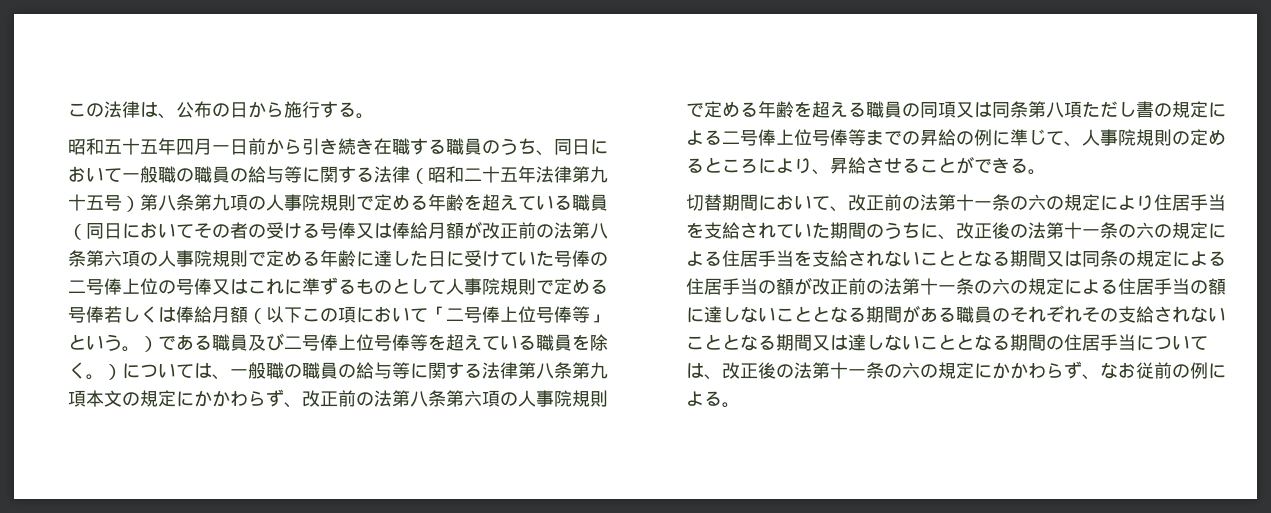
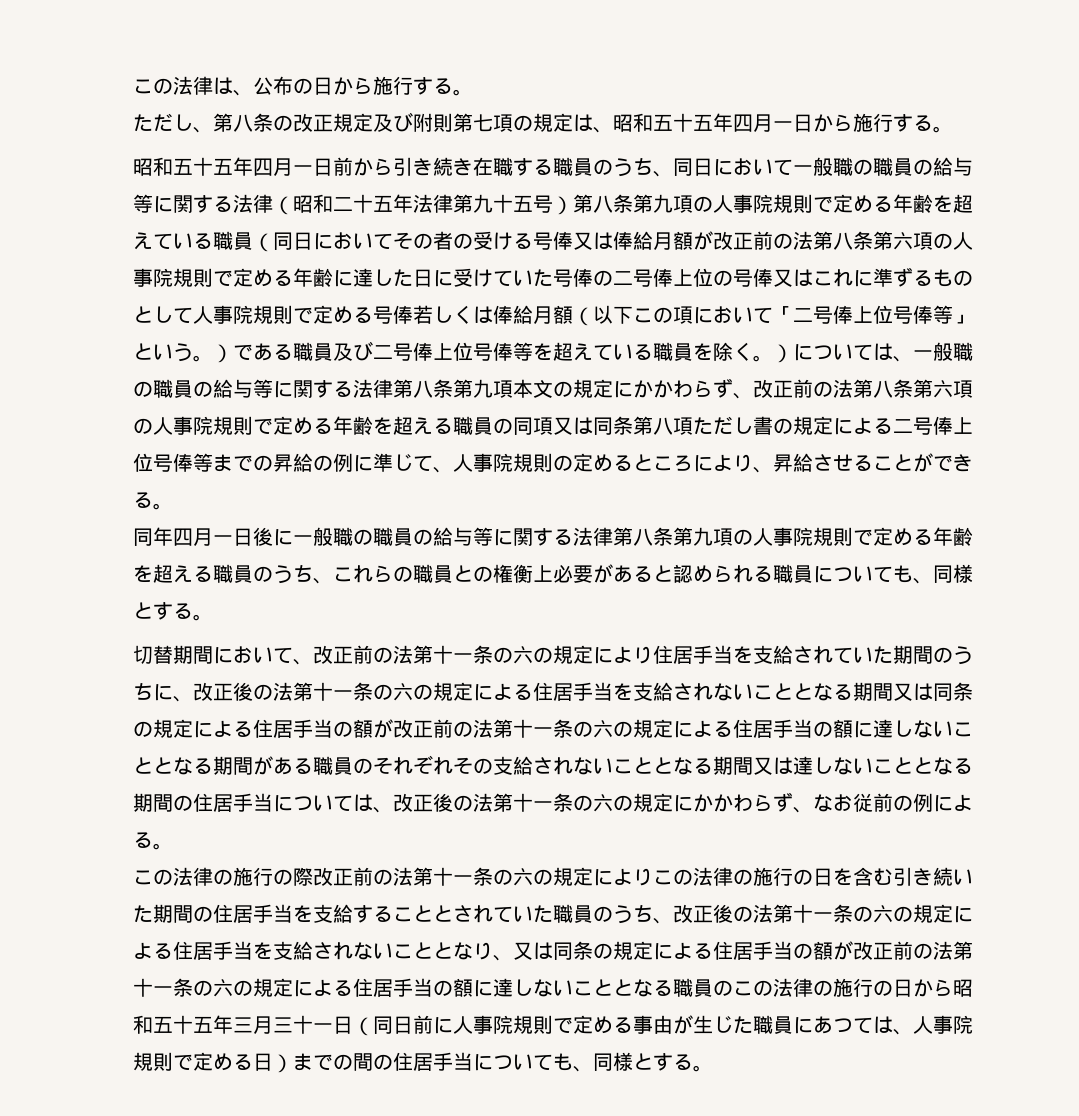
(374, 116) none -> [133,112,954,133] // ただし、第八条の改正規定及び附則第七項の規定は、昭和五十五年四月一日から施行する。
(1046, 172) none -> [133,527,974,546] [133,564,974,584] [133,602,214,621] // 同年四月一日後に一般職の職員の給与等に関する法律第八条第九項の人事院規則で定める年齢を超える職員のうち、これらの職員との権衡上必要があると認められる職員についても、同様とする。
(740, 405) none -> [133,867,974,886] [133,904,974,924] [133,941,974,961] [133,978,974,997] [133,1015,974,1036] [133,1052,714,1073] // この法律の施行の際改正前の法第十一条の六の規定によりこの法律の施行の日を含む引き続いた期間の住居手当を支給することとされていた職員のうち、改正後の法第十一条の六の規定による住居手当を支給されないこととなり、又は同条の規定による住居手当の額が改正前の法第十一条の六の規定による住居手当の額に達しないこととなる職員のこの法律の施行の日から昭和五十五年三月三十一日（同日前に人事院規則で定める事由が生じた職員にあつては、人事院規則で定める日）までの間の住居手当についても、同様とする。

